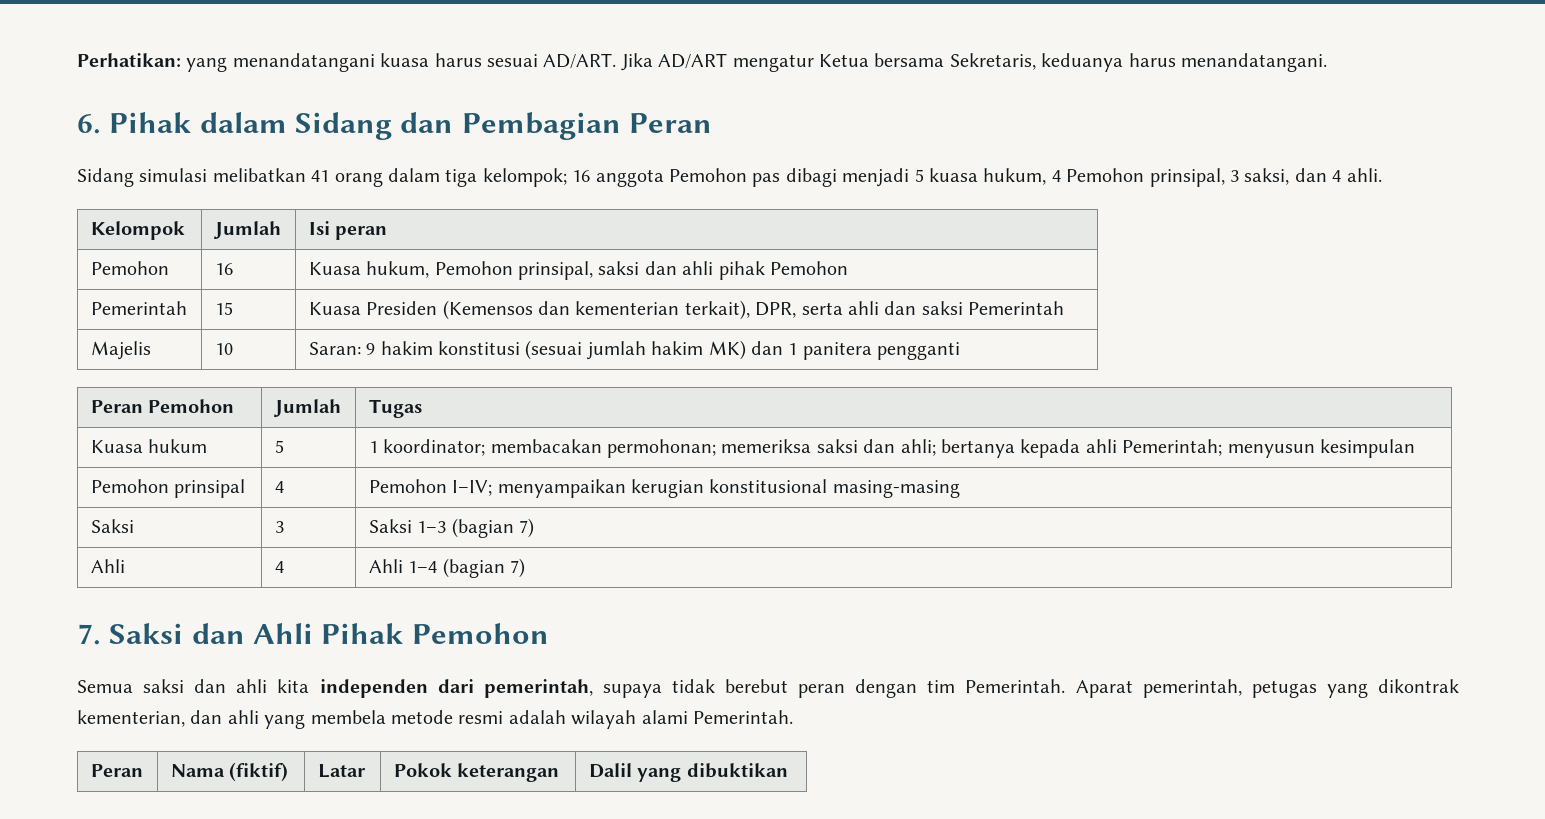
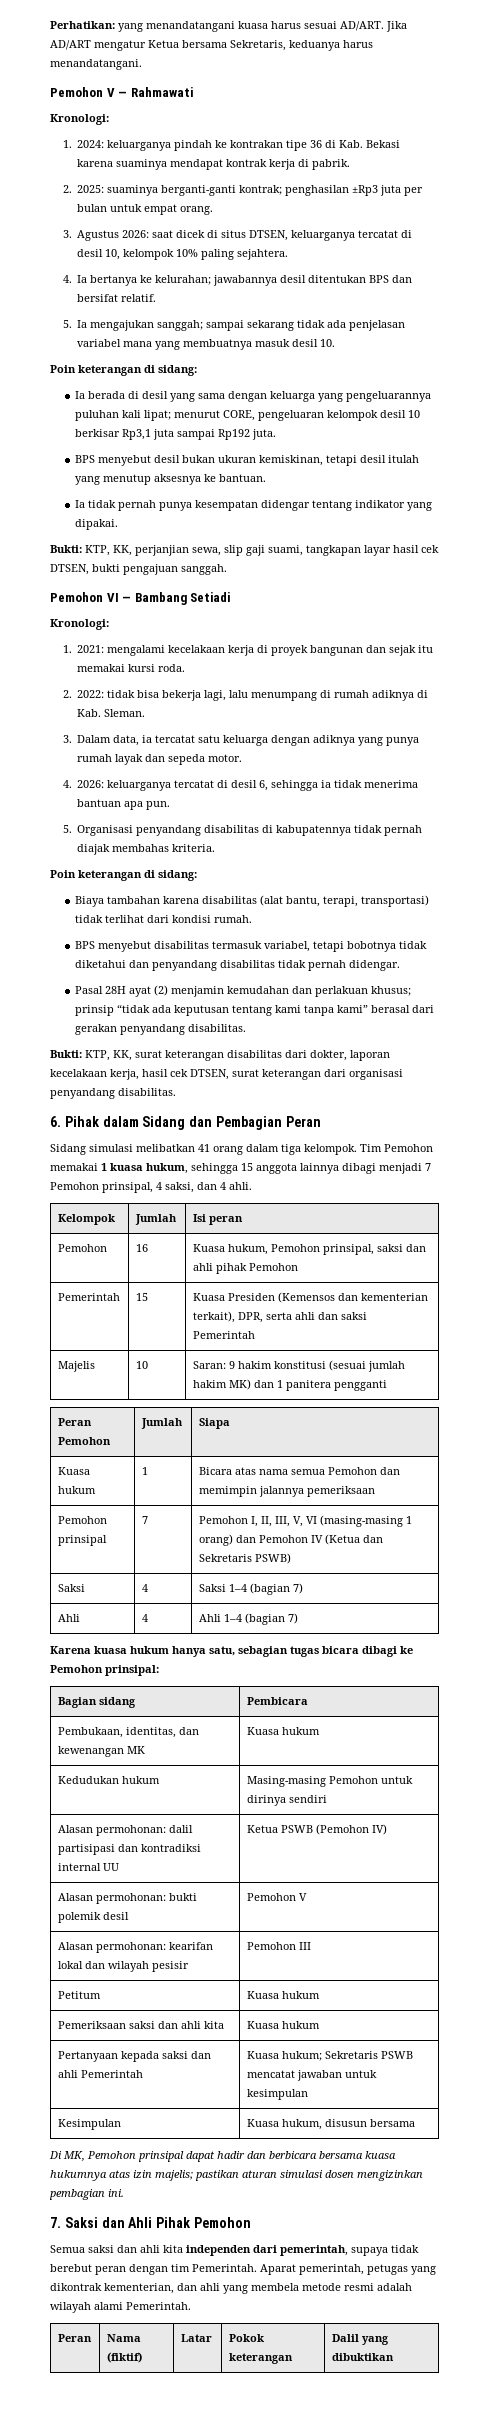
(1327, 62) none -> [50,87,193,97] [50,114,109,125] [62,140,401,151] [77,159,351,170] [62,185,424,196] [77,204,214,215] [62,230,413,241] [77,249,289,260] [62,275,413,286] [77,294,157,302] [62,320,406,331] [77,339,336,350] [50,365,197,376] [74,391,431,402] [74,410,420,421] [74,429,276,440] [74,455,419,466] [74,474,266,485] [74,500,432,511] [74,519,118,530] [50,545,439,556] [50,564,227,575] [50,592,231,605] [50,619,109,630] [62,645,434,656] [77,664,186,672] [62,690,429,701] [77,709,146,717] [62,735,420,746] [77,754,243,765] [62,780,419,791] [77,799,171,810] [62,825,423,836] [77,844,216,855] [50,870,197,881] [74,895,429,907] [74,915,252,923] [74,941,427,952] [74,960,400,971] [74,985,411,997] [74,1004,434,1016] [74,1024,246,1035] [50,1050,390,1061] [50,1069,403,1080] [50,1088,176,1099] // Pemohon V — Rahmawati // Kronologi: // 1. 2024: keluarganya pindah ke kontrakan tipe 36 di Kab. Bekasi karena suaminya mendapat kontrak kerja di pabrik. // 2. 2025: suaminya berganti-ganti kontrak; penghasilan ±Rp3 juta per bulan untuk empat orang. // 3. Agustus 2026: saat dicek di situs DTSEN, keluarganya tercatat di desil 10, kelompok 10% paling sejahtera. // 4. Ia bertanya ke kelurahan; jawabannya desil ditentukan BPS dan bersifat relatif. // 5. Ia mengajukan sanggah; sampai sekarang tidak ada penjelasan variabel mana yang membuatnya masuk desil 10. // Poin keterangan di sidang: // Ia berada di desil yang sama dengan keluarga yang pengeluarannya puluhan kali lipat; menurut CORE, pengeluaran kelompok desil 10 berkisar Rp3,1 juta sampai Rp192 juta. // BPS menyebut desil bukan ukuran kemiskinan, tetapi desil itulah yang menutup aksesnya ke bantuan. // Ia tidak pernah punya kesempatan didengar tentang indikator yang dipakai. // Bukti: KTP, KK, perjanjian sewa, slip gaji suami, tangkapan layar hasil cek DTSEN, bukti pengajuan sanggah. // Pemohon VI — Bambang Setiadi // Kronologi: // 1. 2021: mengalami kecelakaan kerja di proyek bangunan dan sejak itu memakai kursi roda. // 2. 2022: tidak bisa bekerja lagi, lalu menumpang di rumah adiknya di Kab. Sleman. // 3. Dalam data, ia tercatat satu keluarga dengan adiknya yang punya rumah layak dan sepeda motor. // 4. 2026: keluarganya tercatat di desil 6, sehingga ia tidak menerima bantuan apa pun. // 5. Organisasi penyandang disabilitas di kabupatennya tidak pernah diajak membahas kriteria. // Poin keterangan di sidang: // Biaya tambahan karena disabilitas (alat bantu, terapi, transportasi) tidak terlihat dari kondisi rumah. // BPS menyebut disabilitas termasuk variabel, tetapi bobotnya tidak diketahui dan penyandang disabilitas tidak pernah didengar. // Pasal 28H ayat (2) menjamin kemudahan dan perlakuan khusus; prinsip “tidak ada keputusan tentang kami tanpa kami” berasal dari gerakan penyandang disabilitas. // Bukti: KTP, KK, surat keterangan disabilitas dari dokter, laporan kecelakaan kerja, hasil cek DTSEN, surat keterangan dari organisasi penyandang disabilitas.
[482,168,1239,187] kelompok; 16 anggota Pemohon pas dibagi menjadi 5 kuasa hukum, 4 Pemohon prinsipal, 3 -> [304,1144,433,1155] [50,1163,431,1174] [50,1182,162,1193] kelompok. Tim Pemohon memakai 1 kuasa hukum, sehingga 15 anggota lainnya dibagi menjadi 7 Pemohon prinsipal, 4
[368,399,422,418] Tugas -> [198,1418,230,1429] Siapa
[274,440,284,453] [368,439,1415,458] 5 | 1 koordinator; membacakan permohonan; memeriksa saksi dan ahli; bertanya kepada ahli Pemerintah; menyusun kesimpulan -> [141,1467,148,1475] [198,1467,400,1475] [198,1486,375,1497] 1 | Bicara atas nama semua Pemohon dan memimpin jalannya pemeriksaan
[274,481,284,493] [368,479,960,498] 4 | Pemohon I–IV; menyampaikan kerugian konstitusional masing-masing -> [141,1516,148,1524] [198,1515,412,1527] [198,1534,383,1546] [198,1553,291,1564] 7 | Pemohon I, II, III, V, VI (masing-masing 1 orang) dan Pemohon IV (Ketua dan Sekretaris PSWB)
[274,521,284,533] [368,519,447,533] 3 | Saksi 1–3 -> [141,1584,148,1592] [198,1584,247,1592] 4 | Saksi 1–4
(525, 568) none -> [50,1646,413,1657] [50,1665,159,1676] [57,1697,136,1708] [246,1697,308,1705] [57,1727,199,1738] [57,1746,145,1757] [246,1727,320,1735] [57,1776,160,1784] [246,1776,413,1787] [246,1795,327,1806] [57,1825,193,1836] [57,1844,201,1855] [57,1863,119,1871] [246,1824,387,1835] [57,1893,197,1904] [57,1912,129,1923] [246,1893,307,1901] [57,1942,213,1953] [57,1961,189,1972] [246,1942,311,1950] [57,1991,101,1999] [246,1991,320,1999] [57,2021,224,2029] [246,2021,320,2029] [57,2051,211,2062] [57,2070,143,2078] [246,2051,413,2061] [246,2070,377,2081] [246,2089,308,2100] [57,2119,121,2130] [246,2119,415,2130] [49,2151,396,2162] [50,2170,423,2181] [49,2189,124,2200] // Karena kuasa hukum hanya satu, sebagian tugas bicara dibagi ke Pemohon prinsipal: // Bagian sidang | Pembicara // Pembukaan, identitas, dan kewenangan MK | Kuasa hukum // Kedudukan hukum | Masing-masing Pemohon untuk dirinya sendiri // Alasan permohonan: dalil partisipasi dan kontradiksi internal UU | Ketua PSWB (Pemohon IV) // Alasan permohonan: bukti polemik desil | Pemohon V // Alasan permohonan: kearifan lokal dan wilayah pesisir | Pemohon III // Petitum | Kuasa hukum // Pemeriksaan saksi dan ahli kita | Kuasa hukum // Pertanyaan kepada saksi dan ahli Pemerintah | Kuasa hukum; Sekretaris PSWB mencatat jawaban untuk kesimpulan // Kesimpulan | Kuasa hukum, disusun bersama // Di MK, Pemohon prinsipal dapat hadir dan berbicara bersama kuasa hukumnya atas izin majelis; pastikan aturan simulasi dosen mengizinkan pembagian ini.

